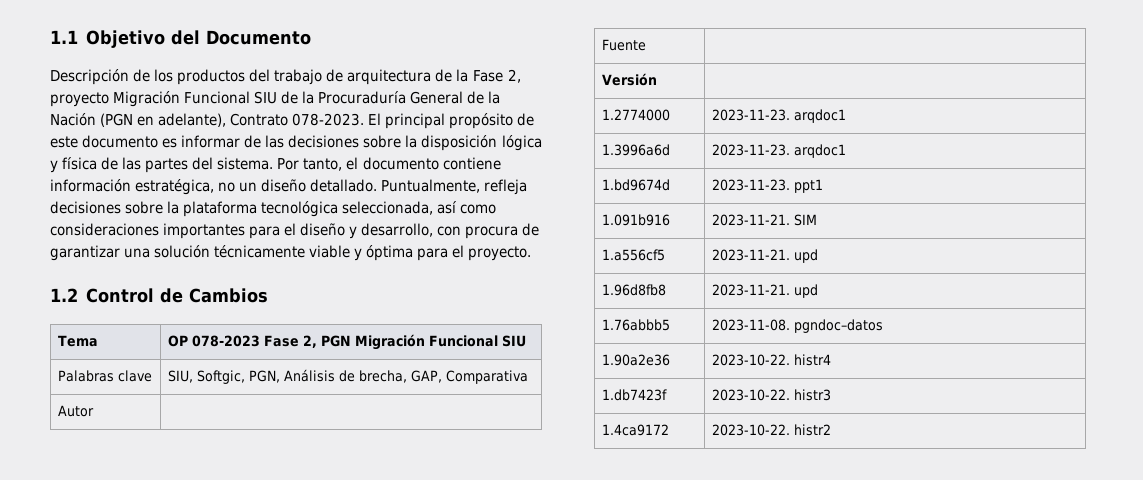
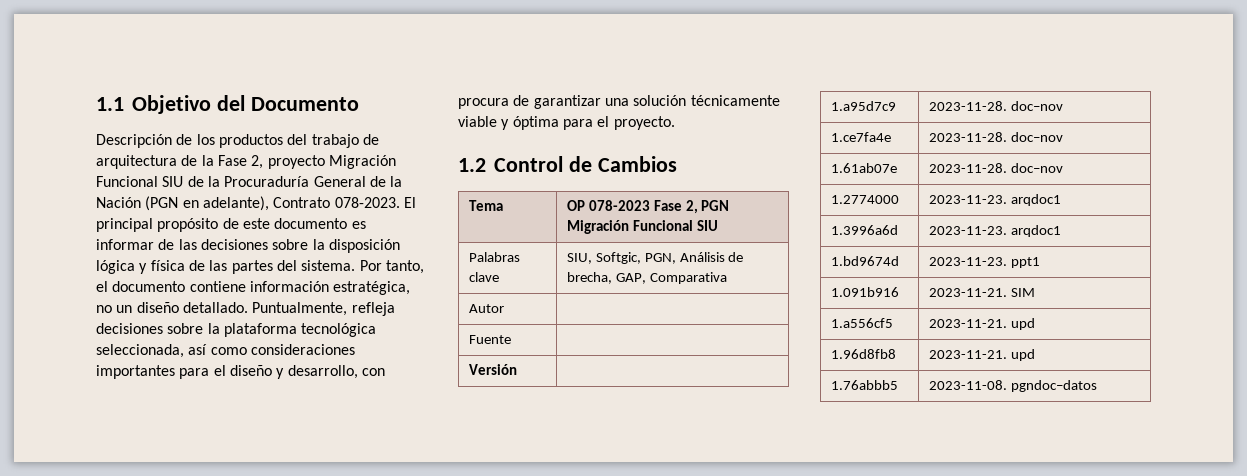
(657, 79) none -> [830,101,896,111] [928,101,1063,111] [830,132,891,142] [928,132,1063,142] [830,163,897,173] [928,163,1063,173] // 1.a95d7c9 | 2023-11-28. doc–nov // 1.ce7fa4e | 2023-11-28. doc–nov // 1.61ab07e | 2023-11-28. doc–nov
[601,354,670,366] [711,354,831,366] [601,389,667,401] [711,389,831,401] [601,424,669,436] [711,424,831,436] // 1.90a2e36 | 2023-10-22. histr4 // 1.db7423f | 2023-10-22. histr3 // 1.4ca9172 | 2023-10-22. histr2 -> (1097, 386) none

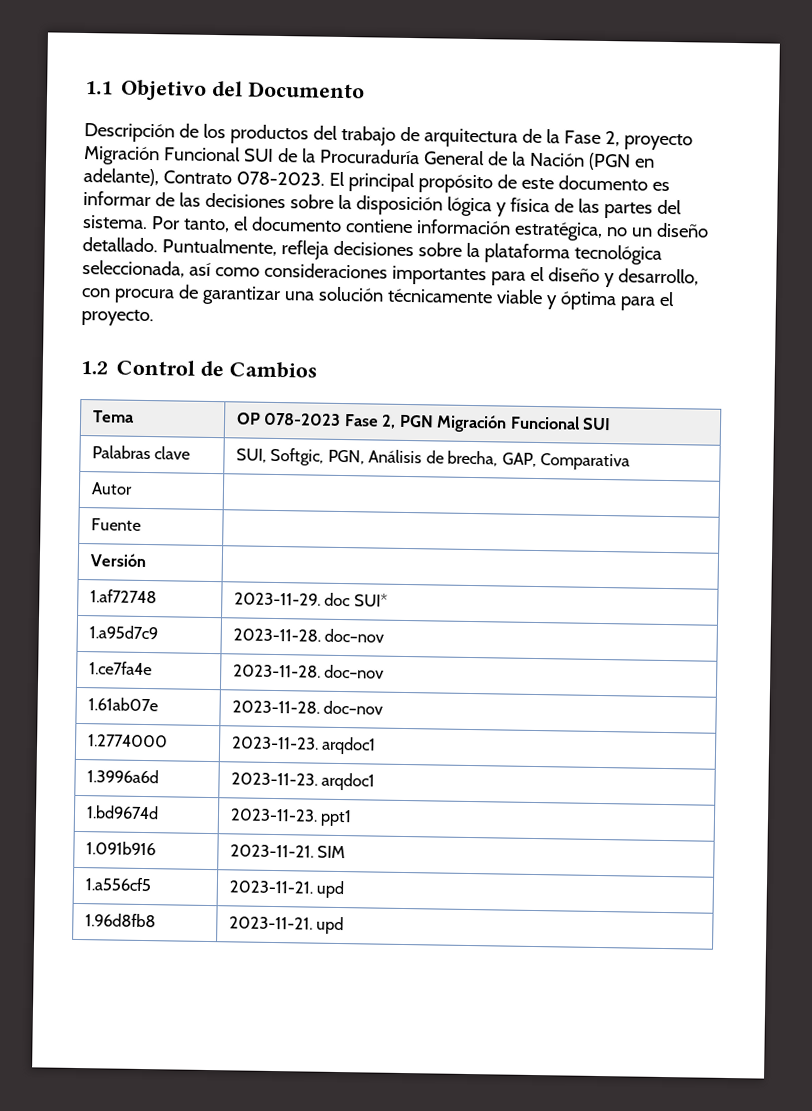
[162,176,184,187] SIU -> [243,148,274,162] SUI
[696,220,718,231] SIU -> [581,417,611,431] SUI
[566,253,592,264] SIU, -> [235,448,267,463] SUI,
(517, 369) none -> [89,589,157,604] [233,592,388,607] // 1.af72748 | 2023-11-29. doc SUI*
[830,380,898,390] [928,380,1097,392] // 1.76abbb5 | 2023-11-08. pgndoc–datos -> (345, 925) none

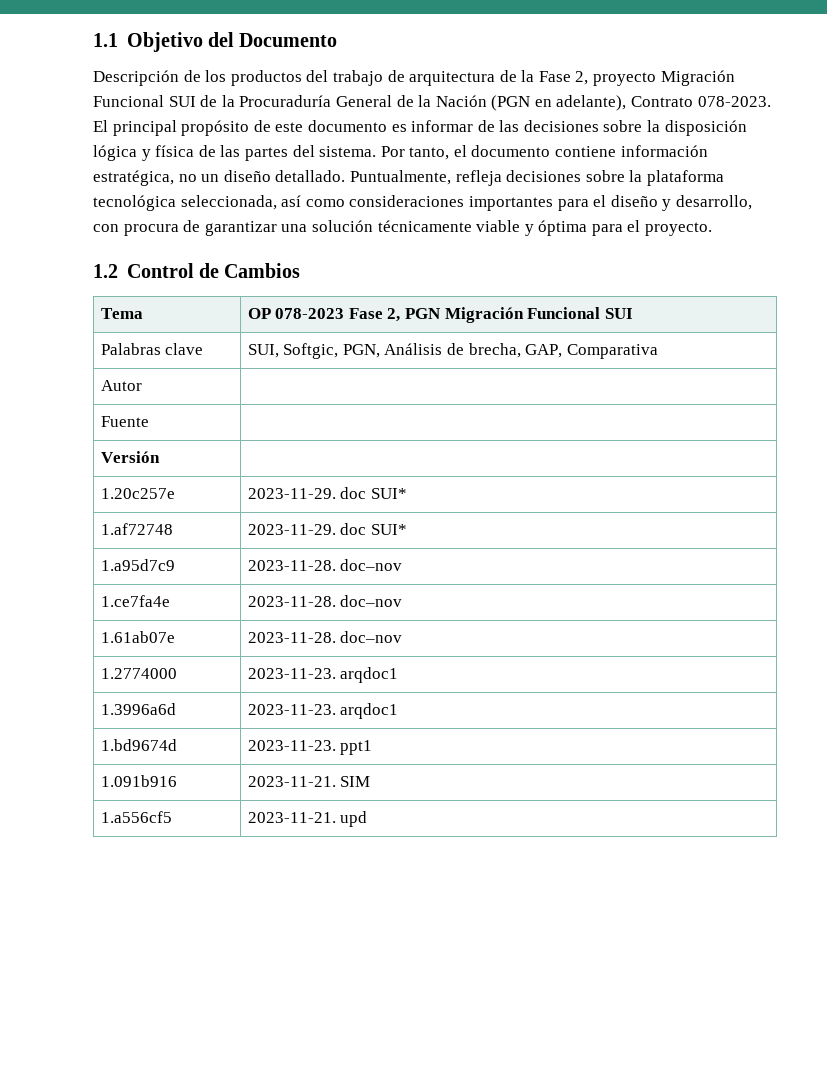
(146, 560) none -> [100,488,175,499] [247,487,407,499] // 1.20c257e | 2023-11-29. doc SUI*
[84,913,156,928] [228,916,345,935] // 1.96d8fb8 | 2023-11-21. upd -> (368, 819) none

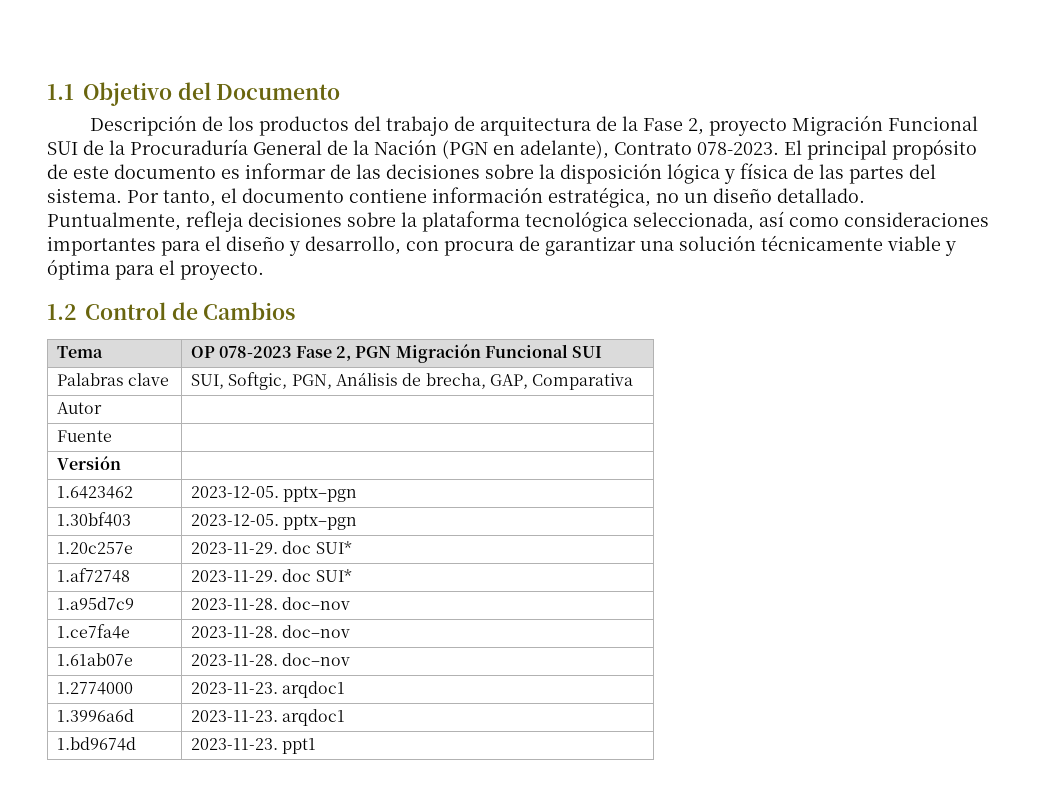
(160, 457) none -> [56,486,133,499] [190,486,358,502] [56,512,131,527] [190,514,358,530] // 1.6423462 | 2023-12-05. pptx–pgn // 1.30bf403 | 2023-12-05. pptx–pgn
[100,775,177,787] [247,776,371,787] [100,811,172,823] [247,811,368,827] // 1.091b916 | 2023-11-21. SIM // 1.a556cf5 | 2023-11-21. upd -> (317, 746) none

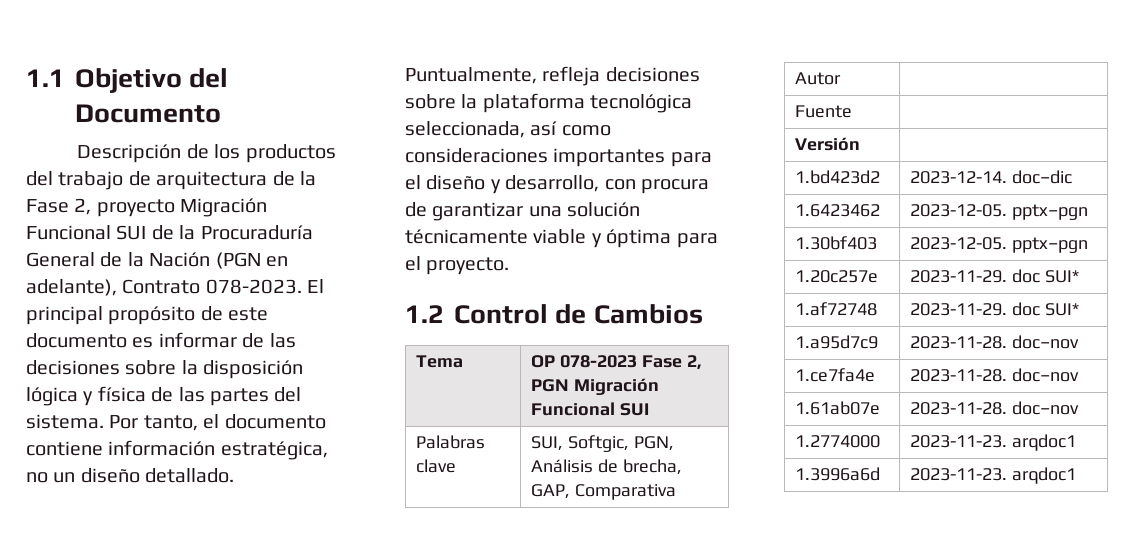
(121, 463) none -> [795,170,881,184] [910,170,1073,184] // 1.bd423d2 | 2023-12-14. doc–dic
[56,737,136,751] [190,738,317,754] // 1.bd9674d | 2023-11-23. ppt1 -> (1077, 475) none

